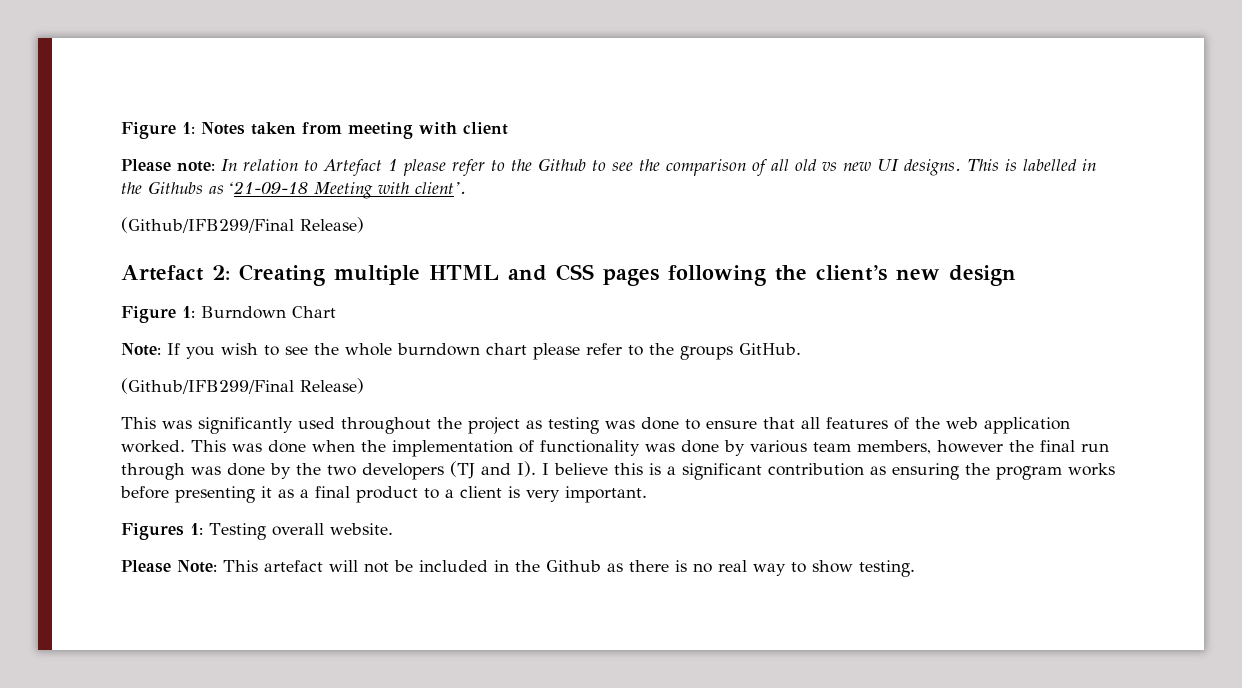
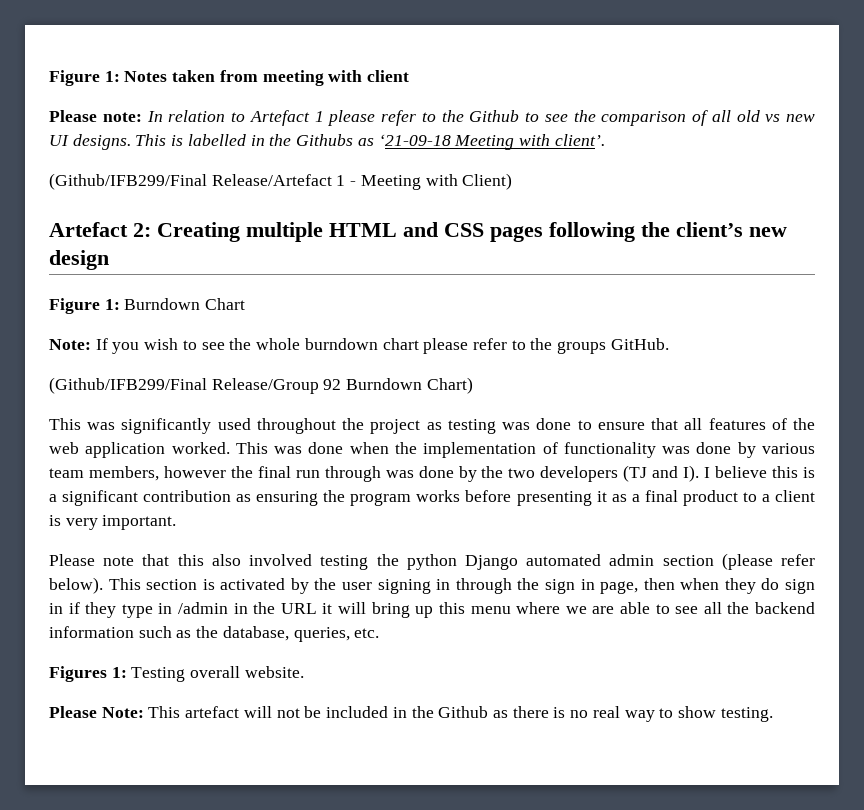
[300,217,364,233] Release) -> [211,173,513,190] Release/Artefact 1 - Meeting with Client)
[300,378,364,394] Release) -> [211,377,473,394] Release/Group 92 Burndown Chart)
(647, 494) none -> [49,553,815,570] [49,577,815,594] [49,602,815,618] [49,626,380,642] // Please note that this also involved testing the python Django automated admin section (please refer below). This section is activated by the user signing in through the sign in page, then when they do sign in if they type in /admin in the URL it will bring up this menu where we are able to see all the backend information such as the database, queries, etc.

